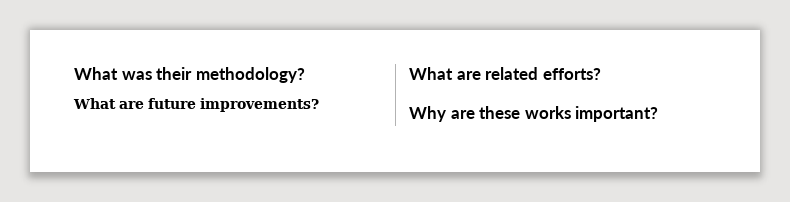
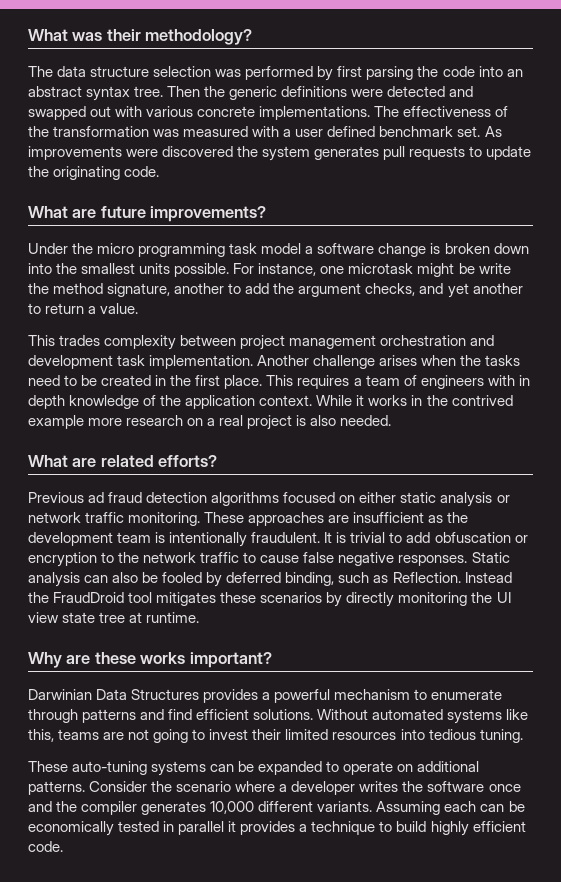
[73,98,319,112] [409,67,601,80] What are future improvements? // What are related efforts? -> [28,66,523,81] [28,86,474,101] [28,106,509,120] [28,126,502,137] [28,146,532,161] [28,166,160,180] [28,206,267,222] [28,243,529,257] [28,263,511,277] [28,283,523,298] [28,303,139,314] [28,335,495,350] [28,355,521,369] [28,375,530,389] [28,395,513,409] [28,415,392,430] [28,455,218,467] [28,492,510,507] [28,512,469,526] [28,532,528,547] [28,552,510,567] [28,572,512,587] [28,592,511,607] [28,612,200,623] The data structure selection was performed by first parsing the code into an abstract syntax tree. Then the generic definitions were detected and swapped out with various concrete implementations. The effectiveness of the transformation was measured with a user defined benchmark set. As improvements were discovered the system generates pull requests to update the originating code. // What are future improvements? // Under the micro programming task model a software change is broken down into the smallest units possible. For instance, one microtask might be write the method signature, another to add the argument checks, and yet another to return a value. // This trades complexity between project management orchestration and development task implementation. Another challenge arises when the tasks need to be created in the first place. This requires a team of engineers with in depth knowledge of the application context. While it works in the contrived example more research on a real project is also needed. // What are related efforts? // Previous ad fraud detection algorithms focused on either static analysis or network traffic monitoring. These approaches are insufficient as the development team is intentionally fraudulent. It is trivial to add obfuscation or encryption to the network traffic to cause false negative responses. Static analysis can also be fooled by deferred binding, such as Reflection. Instead the FraudDroid tool mitigates these scenarios by directly monitoring the UI view state tree at runtime.
(659, 114) none -> [28,689,503,703] [28,709,529,724] [28,729,523,743] [28,761,480,776] [28,781,521,795] [28,801,525,815] [28,821,526,836] [28,841,63,852] // Darwinian Data Structures provides a powerful mechanism to enumerate through patterns and find efficient solutions. Without automated systems like this, teams are not going to invest their limited resources into tedious tuning. // These auto-tuning systems can be expanded to operate on additional patterns. Consider the scenario where a developer writes the software once and the compiler generates 10,000 different variants. Assuming each can be economically tested in parallel it provides a technique to build highly efficient code.

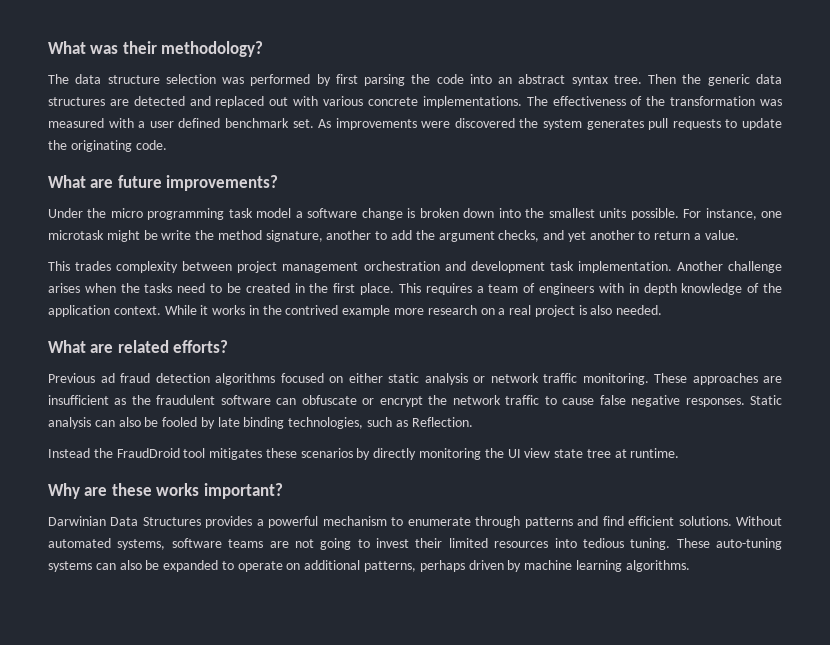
[281,86,384,97] definitions were -> [756,74,782,84] [48,97,129,106] data structures are
[28,106,86,120] swapped -> [215,96,265,108] replaced
[28,532,528,547] [28,552,115,567] development team is intentionally fraudulent. It is trivial to add obfuscation or encryption to -> [156,395,423,407] fraudulent software can obfuscate or encrypt
[226,572,335,586] deferred binding, -> [217,417,364,429] late binding technologies,
(461, 577) none -> (473, 422) //
[447,709,529,724] [28,729,54,742] systems like this, -> [117,538,222,550] systems, software
(523, 736) // -> (671, 544) none
(235, 768) none -> [119,560,142,570] also
[28,781,521,795] [28,801,525,815] [28,821,526,836] [28,841,63,852] patterns. Consider the scenario where a developer writes the software once and the compiler generates 10,000 different variants. Assuming each can be economically tested in parallel it provides a technique to build highly efficient code. -> [364,560,690,572] patterns, perhaps driven by machine learning algorithms.

